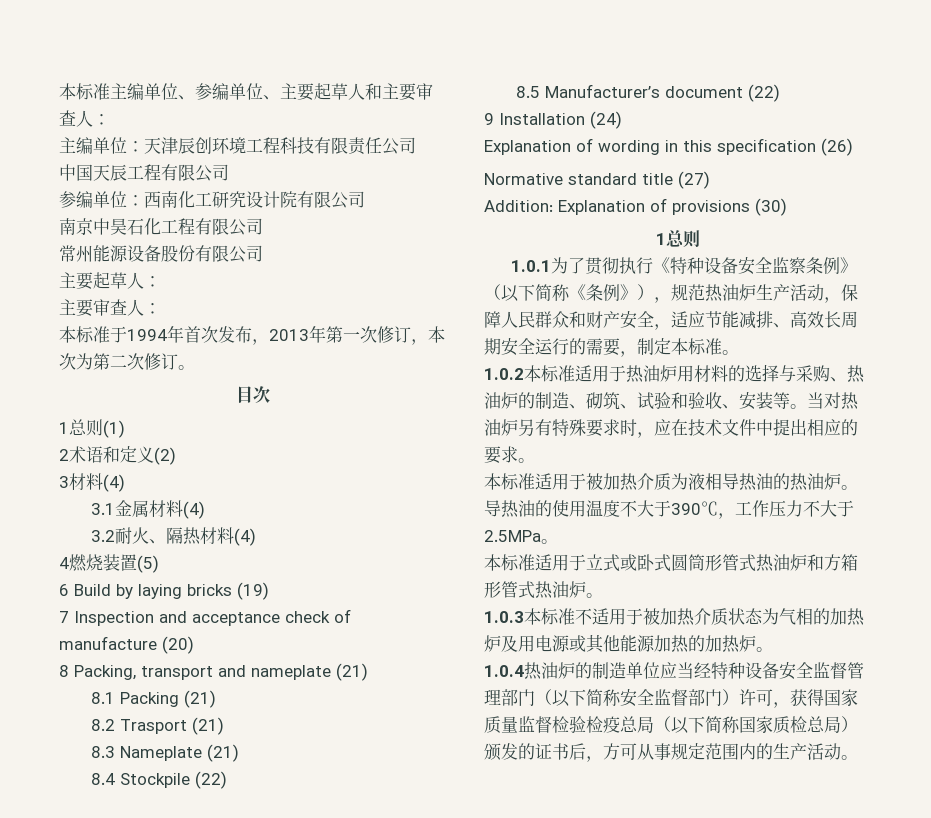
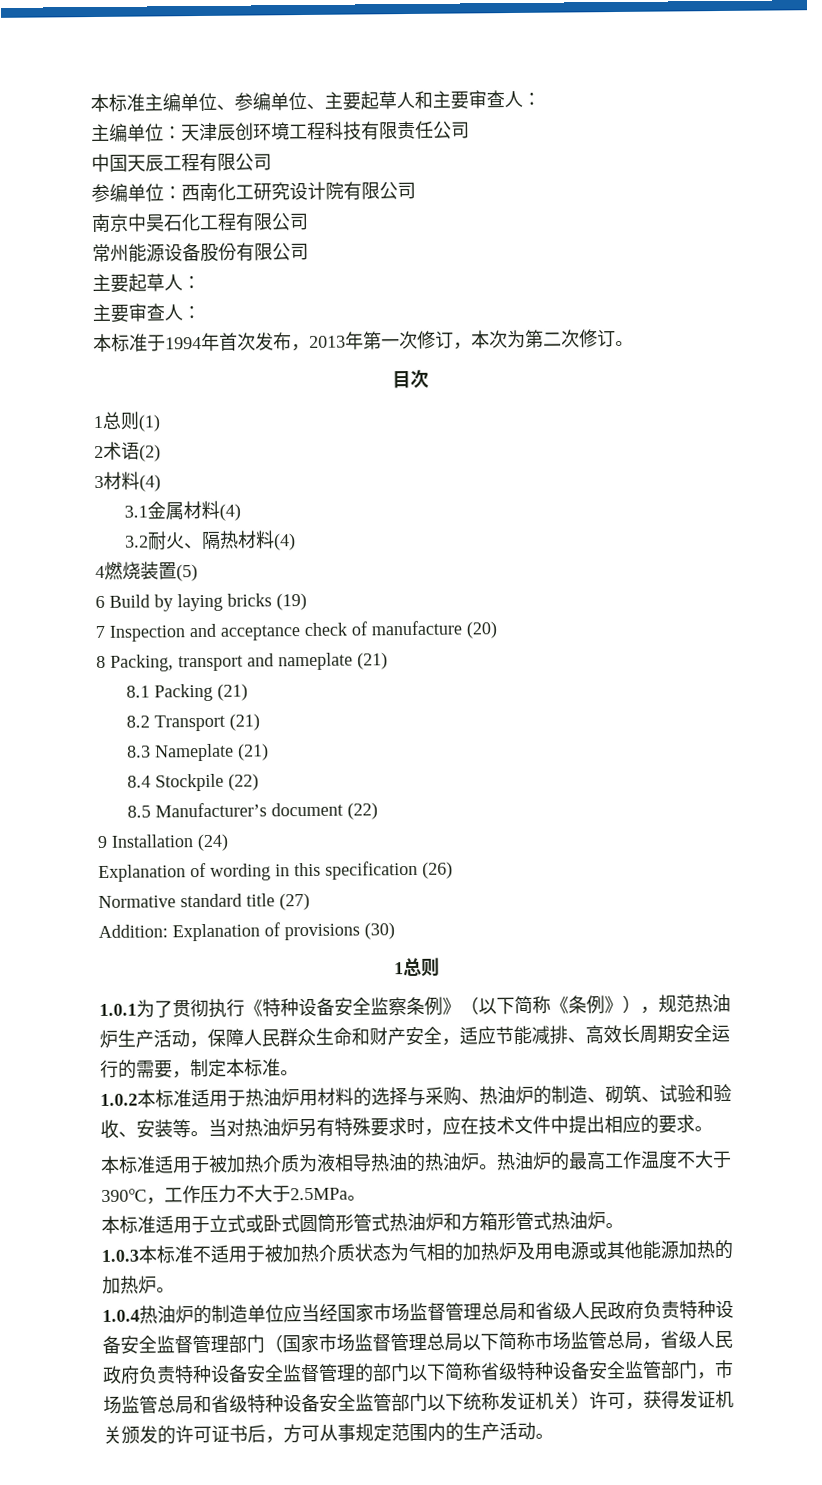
[103,446,154,463] 和定义 -> (140, 450) none
[120,719,188,734] Trasport -> [154,714,226,732] Transport
(569, 319) none -> [315,1027,352,1046] 生命
[484,500,586,518] 导热油的使用 -> [496,1150,642,1171] 热油炉的最高工作
(711, 670) none -> [337,1300,680,1323] 国家市场监督管理总局和省级人民政府负责
[552,689,858,708] [484,716,858,734] [484,743,535,761] 以下简称安全监督部门）许可，获得国家质量监督检验检疫总局（以下简称国家质检总局）颁发的 -> [282,1330,733,1354] [102,1359,734,1385] [103,1389,734,1415] [103,1425,212,1445] 国家市场监督管理总局以下简称市场监管总局，省级人民政府负责特种设备安全监督管理的部门以下简称省级特种设备安全监管部门，市场监管总局和省级特种设备安全监管部门以下统称发证机关）许可，获得发证机关颁发的许可

